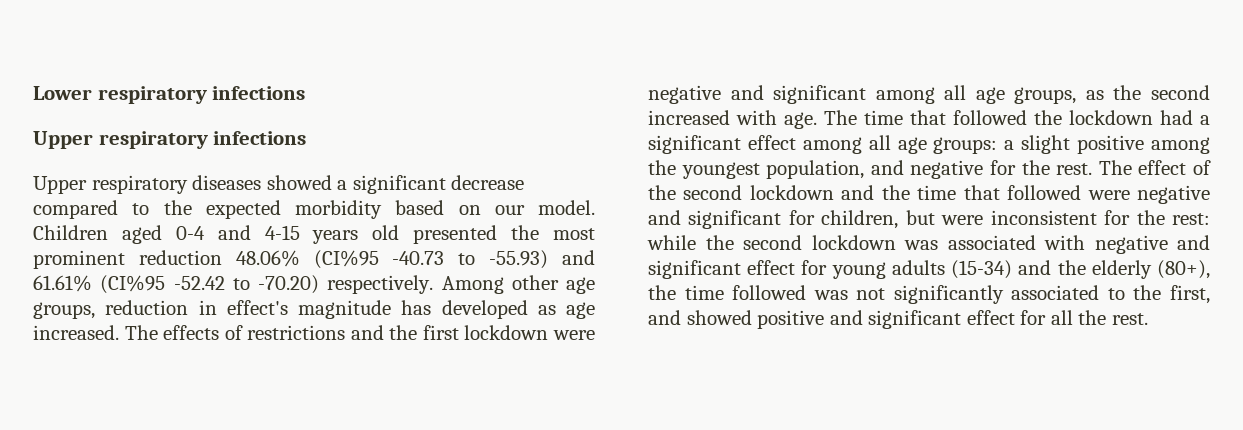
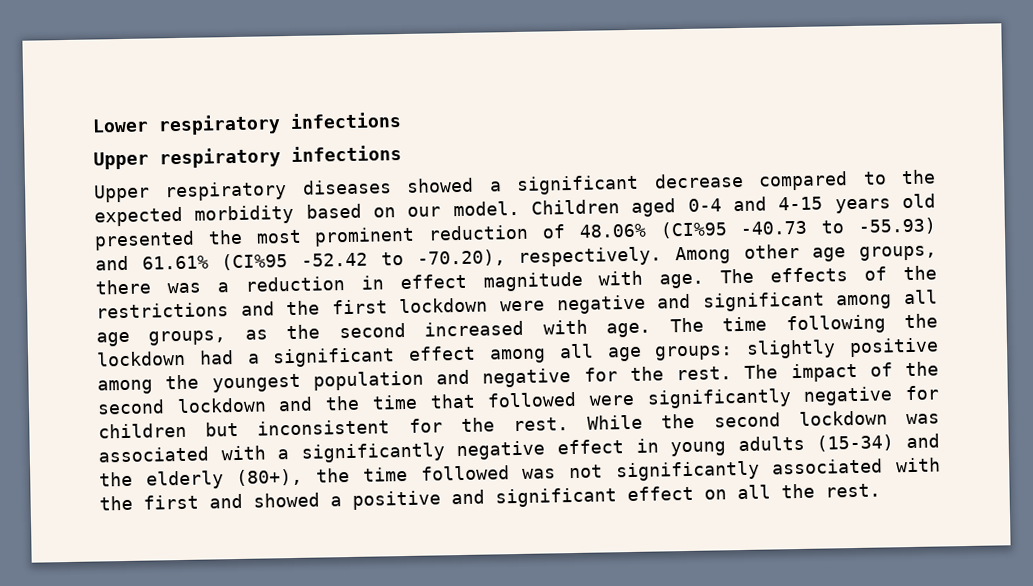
(222, 257) none -> [542,224,566,239] of
[258,275,319,294] -70.20) -> [416,249,506,267] -70.20),
[105,300,595,319] [33,325,119,340] reduction in effect's magnitude has developed as age increased. -> [95,270,705,295] there was a reduction in effect magnitude with age.
(243, 332) none -> [902,265,937,281] the
[910,110,1027,125] that followed -> [785,314,886,335] following
[1004,135,1071,154] a slight -> [746,339,837,359] slightly
[766,160,865,179] population, -> [312,370,424,391] population
[1138,160,1187,175] effect -> [790,362,858,383] impact
[1137,185,1210,204] [648,210,984,229] negative and significant for children, but were -> [646,385,939,409] [98,421,240,439] significantly negative for children but
[1172,213,1210,225] [647,235,696,250] rest: while -> [512,414,644,432] rest. While
[1094,235,1210,254] [648,260,828,279] negative and significant effect for -> [277,438,659,463] a significantly negative effect in
[1107,285,1210,304] to the first, -> [896,457,942,473] [99,494,199,511] with the first
(752, 317) none -> [330,496,342,507] a
[1020,310,1047,325] for -> [704,489,727,500] on

